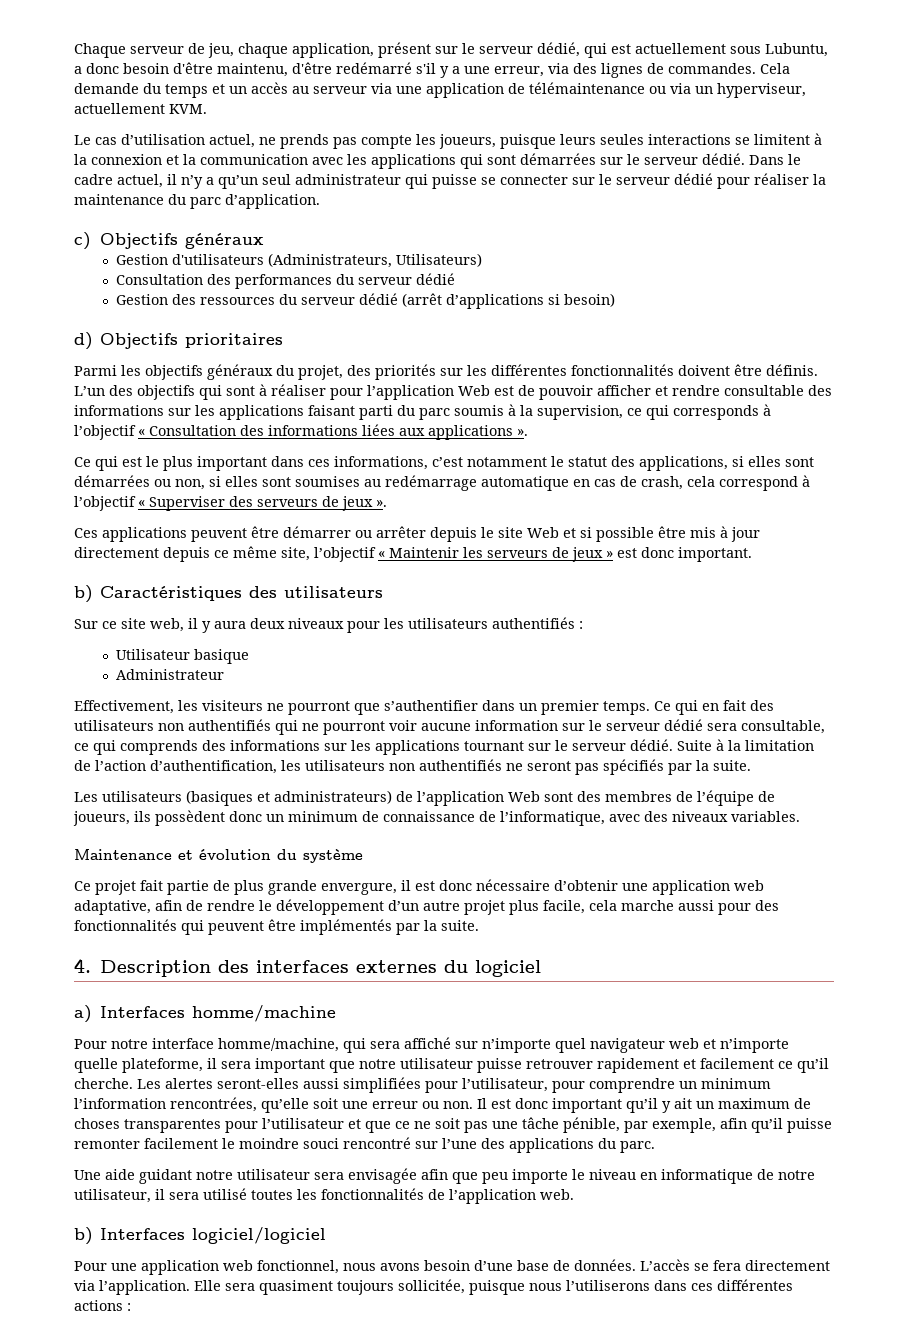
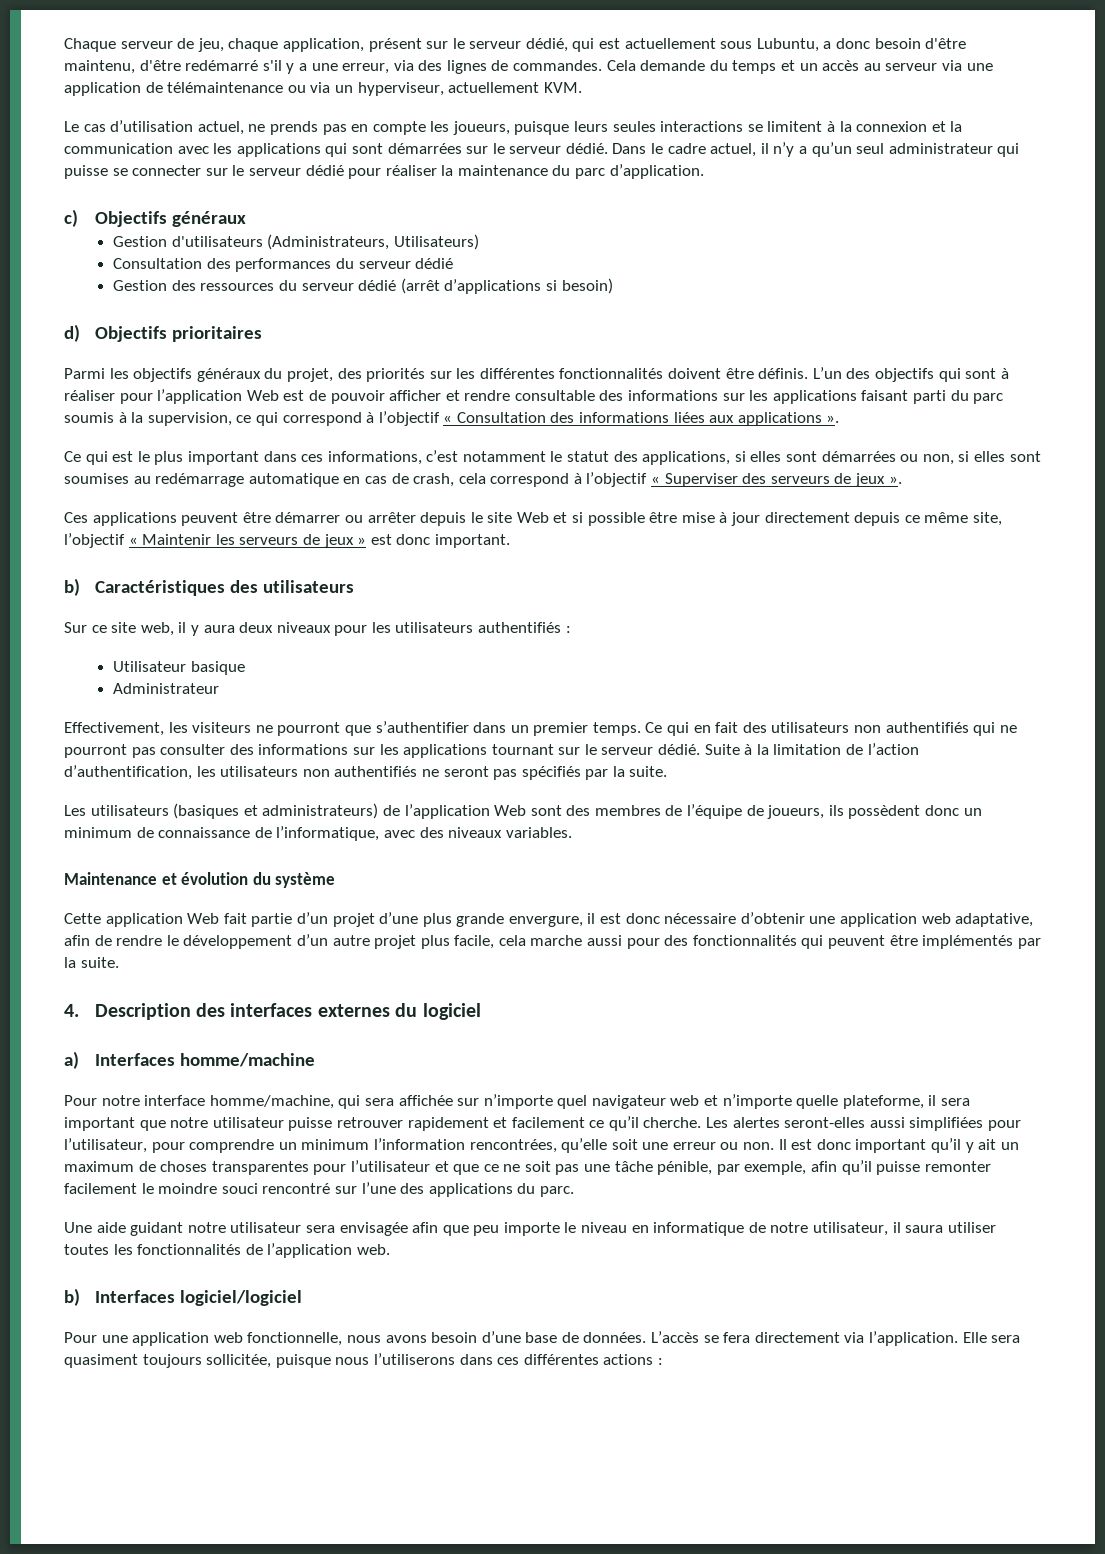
(357, 143) none -> [351,124,369,132] en
[673,405,759,420] corresponds -> [282,412,362,426] correspond
[690,527,716,538] mis -> [681,512,715,523] mise
[389,719,825,734] [74,740,198,755] voir aucune information sur le serveur dédié sera consultable, ce qui comprends -> [131,744,226,758] pas consulter
[74,880,230,895] Ce projet fait partie de -> [64,912,419,927] Cette application Web fait partie d’un projet d’une
[404,1037,451,1049] affiché -> [398,1095,453,1106] affichée
[169,1188,247,1200] sera utilisé -> [905,1222,996,1233] saura utiliser
[257,1260,339,1274] fonctionnel, -> [247,1332,343,1346] fonctionnelle,

